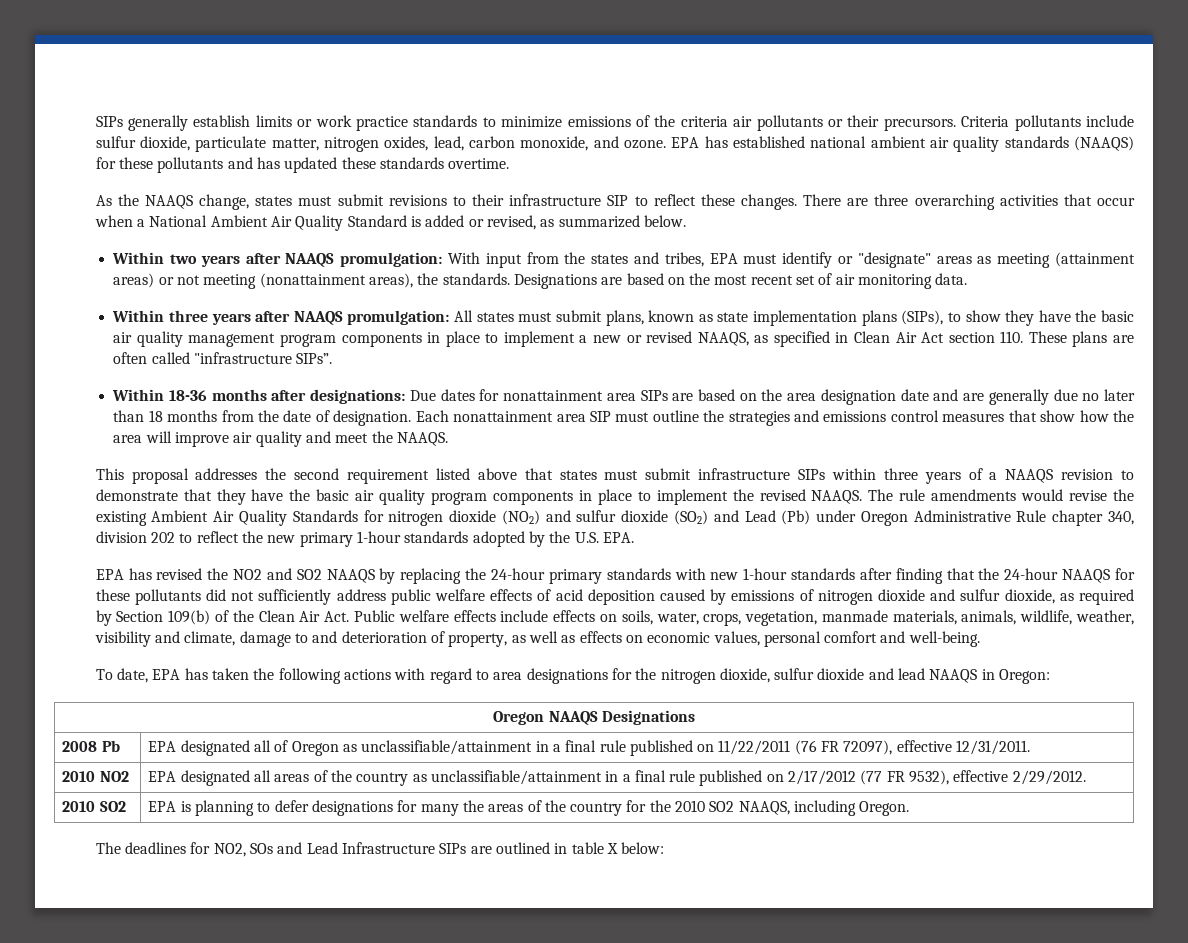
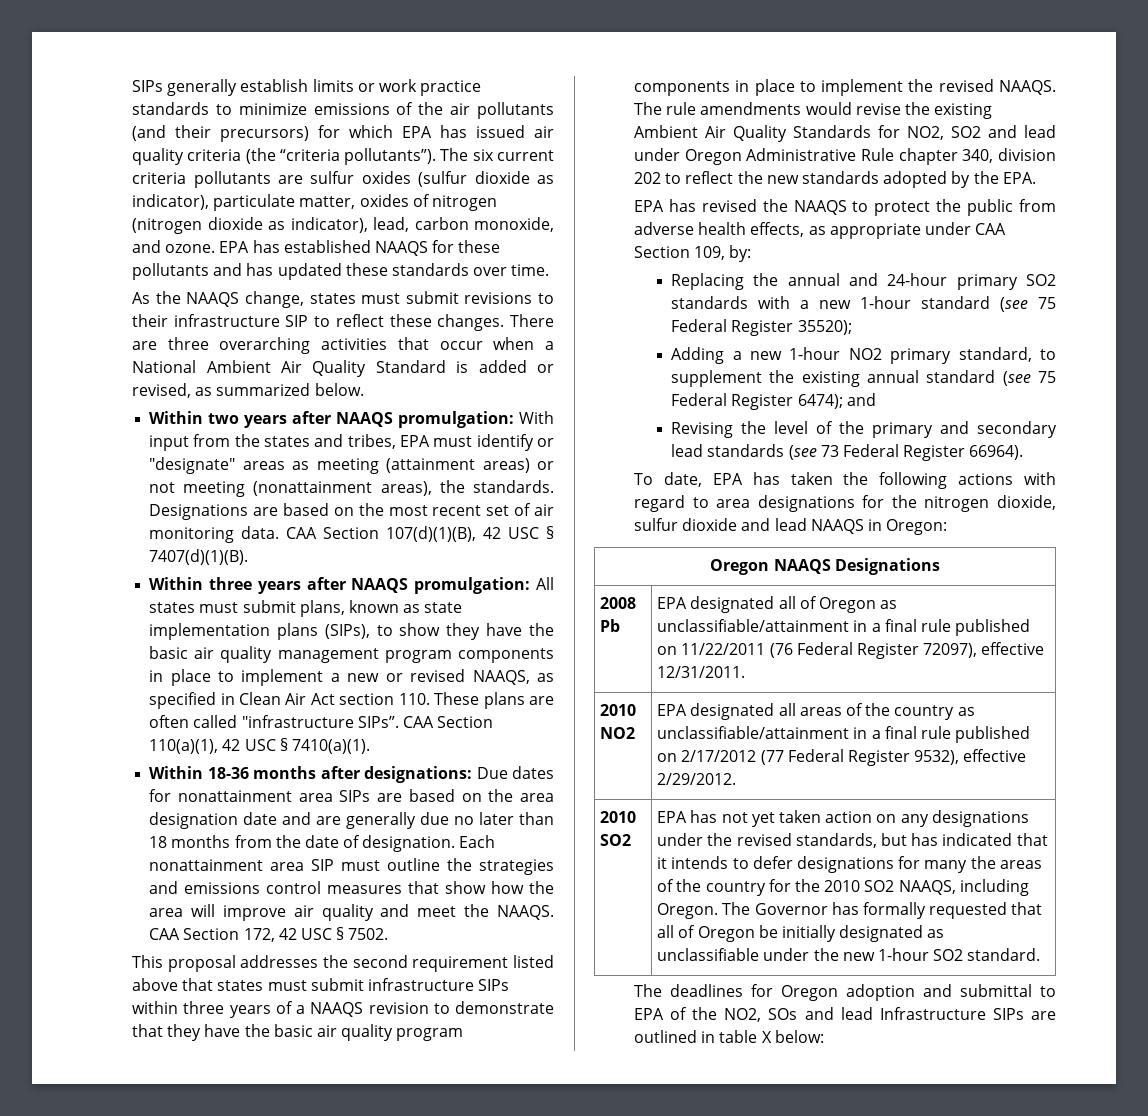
[680,116,728,127] criteria -> (444, 108) none
[828,115,1135,131] [95,136,429,152] or their precursors. Criteria pollutants include sulfur dioxide, particulate matter, nitrogen oxides, -> [132,125,554,142] [132,148,554,165] [132,171,554,188] [132,194,498,211] [132,217,368,234] (and their precursors) for which EPA has issued air quality criteria (the “criteria pollutants”). The six current criteria pollutants are sulfur oxides (sulfur dioxide as indicator), particulate matter, oxides of nitrogen (nitrogen dioxide as indicator),
[810,136,1135,152] national ambient air quality standards (NAAQS) -> [375,241,429,256] NAAQS
[448,158,510,169] overtime. -> [473,264,550,276] over time.
(968, 279) none -> [286,526,554,542] [149,549,249,565] CAA Section 107(d)(1)(B), 42 USC § 7407(d)(1)(B).
(333, 358) none -> [402,716,494,728] [149,738,370,754] CAA Section 110(a)(1), 42 USC § 7410(a)(1).
(448, 439) none -> [149,927,389,942] CAA Section 172, 42 USC § 7502.
[388,510,811,526] nitrogen dioxide (NO2) and sulfur dioxide (SO2) and Lead (Pb) -> [907,125,1056,140] NO2, SO2 and lead
[299,531,401,547] primary 1-hour -> (799, 179) none
[574,532,599,543] U.S. -> (999, 177) none
[233,568,487,584] NO2 and SO2 NAAQS by replacing the -> [793,199,1056,216] [634,222,1007,239] [634,245,752,262] [671,273,879,290] NAAQS to protect the public from adverse health effects, as appropriate under CAA Section 109, by: // Replacing the annual and
(602, 576) none -> [1026,274,1056,286] SO2
[710,568,1136,584] [95,589,1134,605] [95,610,1134,626] [94,631,980,647] new 1-hour standards after finding that the 24-hour NAAQS for these pollutants did not sufficiently address public welfare effects of acid deposition caused by emissions of nitrogen dioxide and sulfur dioxide, as required by Section 109(b) of the Clean Air Act. Public welfare effects include effects on soils, water, crops, vegetation, manmade materials, animals, wildlife, weather, visibility and climate, damage to and deterioration of property, as well as effects on economic values, personal comfort and well-being. -> [800,296,1056,312] [671,319,852,336] [671,347,1056,364] [671,370,1056,387] [671,393,876,410] [671,421,1057,438] [671,444,1024,461] a new 1-hour standard (see 75 Federal Register 35520); // Adding a new 1-hour NO2 primary standard, to supplement the existing annual standard (see 75 Federal Register 6474); and // Revising the level of the primary and secondary lead standards (see 73 Federal Register 66964).
[821,741,840,752] FR -> [796,642,920,659] Federal Register
[886,771,905,782] FR -> [787,749,911,766] Federal Register
[180,800,254,816] is planning -> [690,810,1029,827] [657,833,1048,848] [657,856,729,869] has not yet taken action on any designations under the revised standards, but has indicated that it intends
[95,842,211,854] // The deadlines for -> [722,902,1043,919] [657,925,945,942] [657,948,1041,961] [634,984,1056,1001] [634,1007,718,1020] The Governor has formally requested that all of Oregon be initially designated as unclassifiable under the new 1-hour SO2 standard. // The deadlines for Oregon adoption and submittal to EPA of the
[306,842,338,854] Lead -> [840,1007,873,1020] lead

